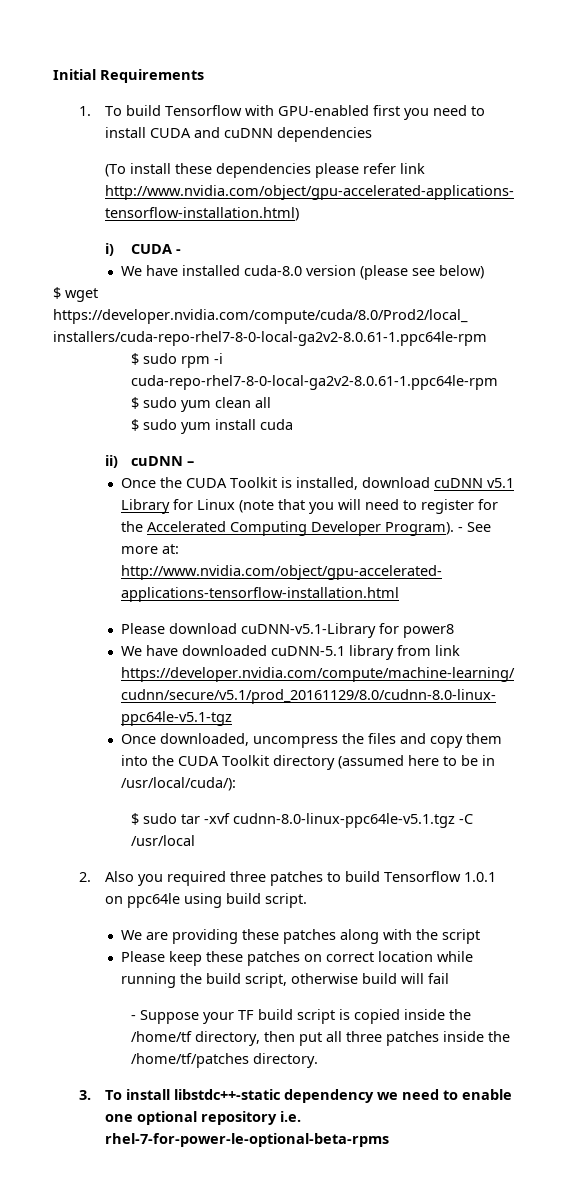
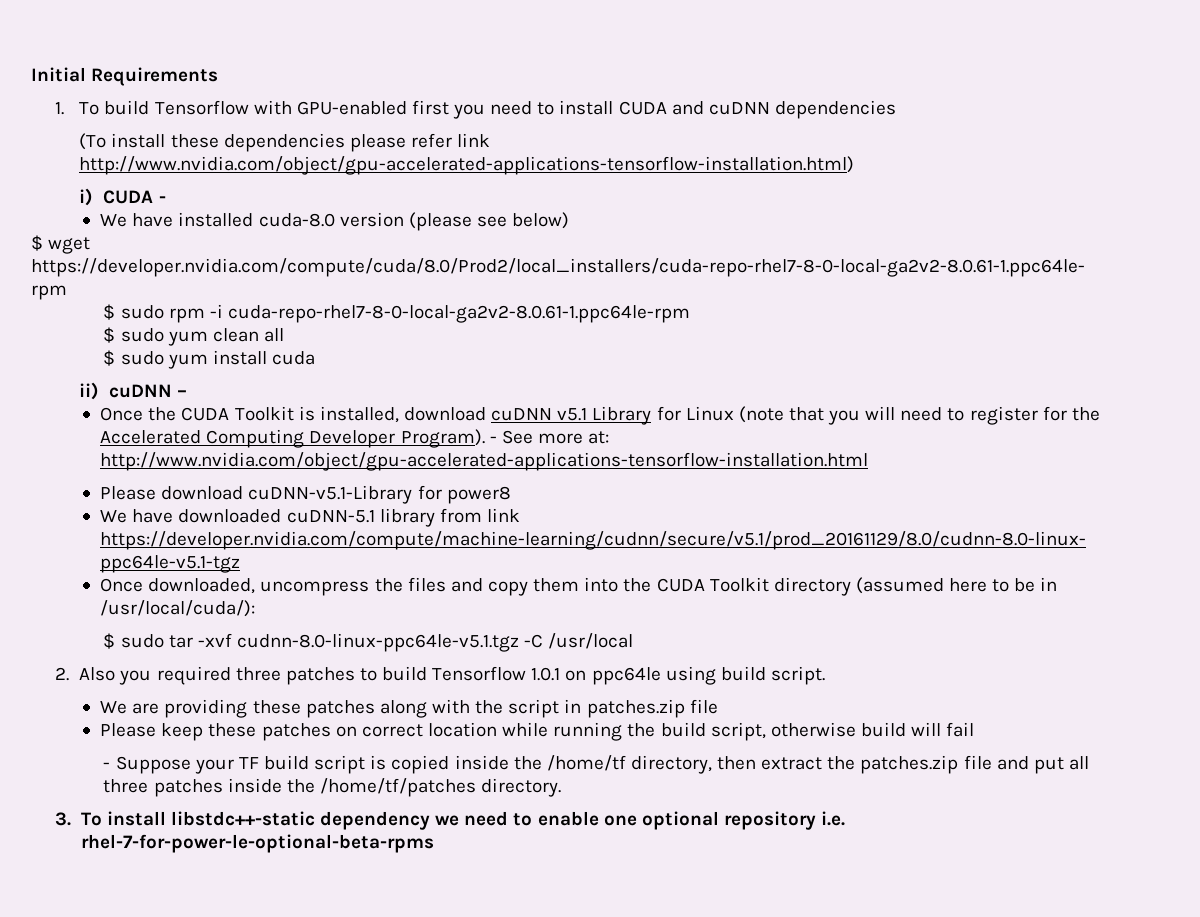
(480, 936) none -> [564,699,718,718] in patches.zip file
(295, 1036) none -> [761,755,1029,774] extract the patches.zip file and

